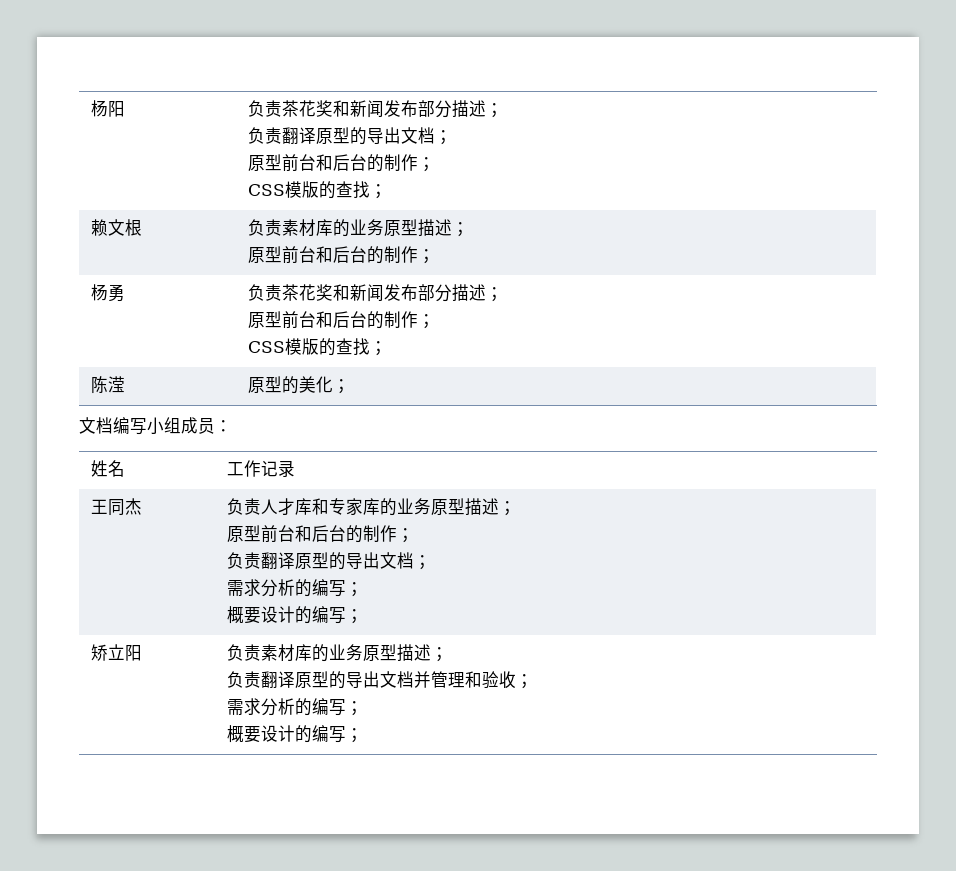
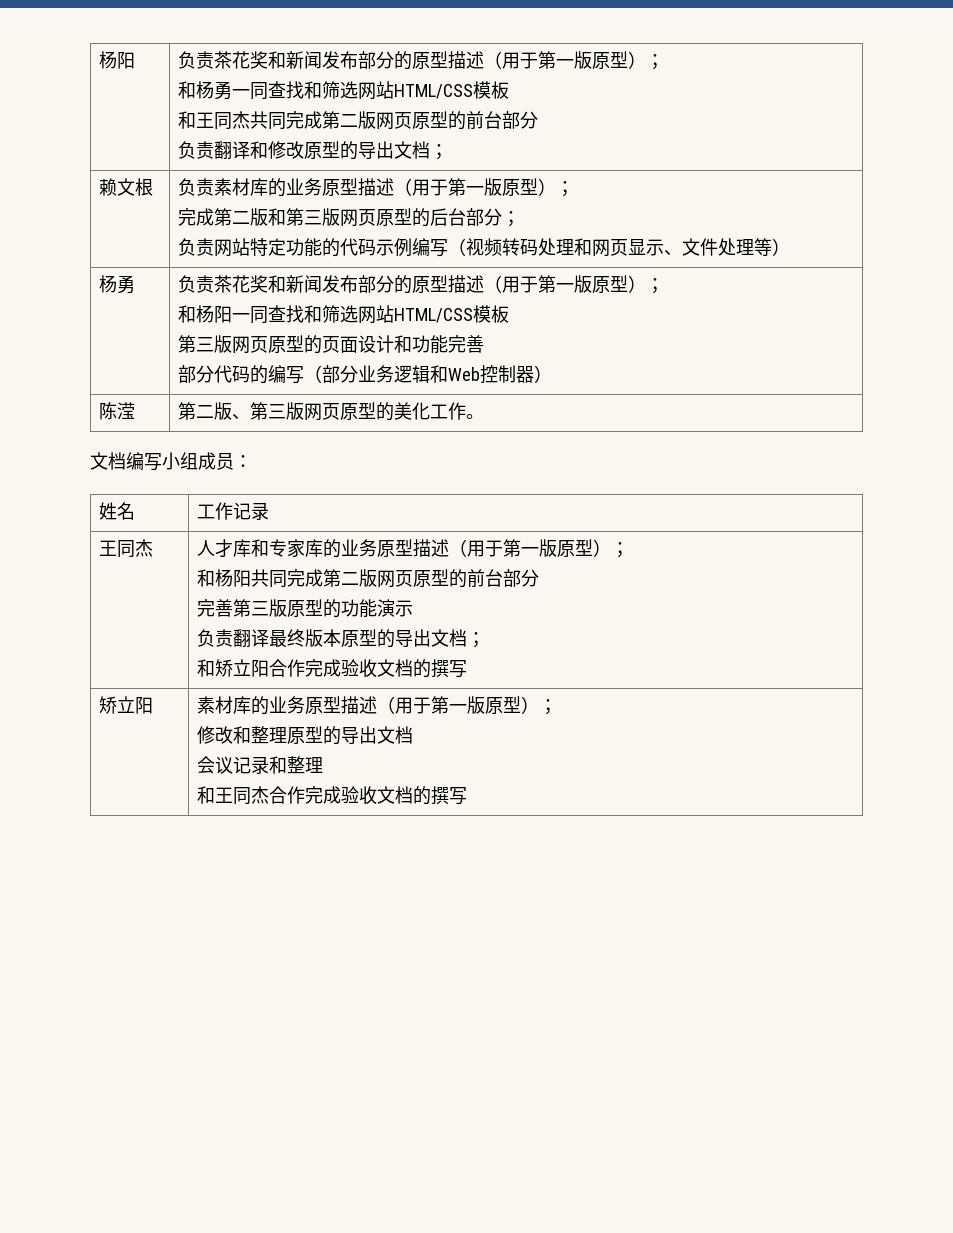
[451,100,503,118] [247,127,452,145] [247,154,435,172] [247,181,387,199] 描述； // 负责翻译原型的导出文档； // 原型前台和后台的制作； // CSS模版的查找； -> [393,51,664,70] [177,81,509,100] [177,111,538,130] [177,141,448,160] 的原型描述（用于第一版原型）； // 和杨勇一同查找和筛选网站HTML/CSS模板 // 和王同杰共同完成第二版网页原型的前台部分 // 负责翻译和修改原型的导出文档；
[451,222,469,237] [247,246,435,264] ； // 原型前台和后台的制作； -> [393,178,574,197] [177,208,520,227] [177,238,790,257] （用于第一版原型）； // 完成第二版和第三版网页原型的后台部分； // 负责网站特定功能的代码示例编写（视频转码处理和网页显示、文件处理等）
[451,284,503,302] [247,311,435,329] [247,338,387,356] [90,376,125,394] 描述； // 原型前台和后台的制作； // CSS模版的查找； // 陈滢 | -> [393,275,664,294] [177,305,509,324] [177,335,484,354] [177,365,552,384] [98,402,135,420] [177,402,340,421] 的原型描述（用于第一版原型）； // 和杨阳一同查找和筛选网站HTML/CSS模板 // 第三版网页原型的页面设计和功能完善 // 部分代码的编写（部分业务逻辑和Web控制器） // 陈滢 | 第二版、第三版网页
[332,379,350,394] ； -> [429,402,484,420] 工作。
[226,498,261,515] 负责 -> (153, 548) none
[498,501,516,516] [226,525,414,543] [226,552,431,570] [226,579,363,597] [226,606,363,624] ； // 原型前台和后台的制作； // 负责翻译原型的导出文档； // 需求分析的编写； // 概要设计的编写； -> [448,539,629,558] [196,569,539,588] [196,599,413,618] [196,629,485,648] [196,659,467,678] （用于第一版原型）； // 和杨阳共同完成第二版网页原型的前台部分 // 完善第三版原型的功能演示 // 负责翻译最终版本原型的导出文档； // 和矫立阳合作完成验收文档的撰写
[226,644,448,662] [226,671,533,689] [226,698,363,716] [226,725,363,743] 负责素材库的业务原型描述； // 负责翻译原型的导出文档并管理和验收； // 需求分析的编写； // 概要设计的编写； -> [196,696,557,715] [196,726,413,745] [196,756,323,774] [196,786,467,805] 素材库的业务原型描述（用于第一版原型）； // 修改和整理原型的导出文档 // 会议记录和整理 // 和王同杰合作完成验收文档的撰写

